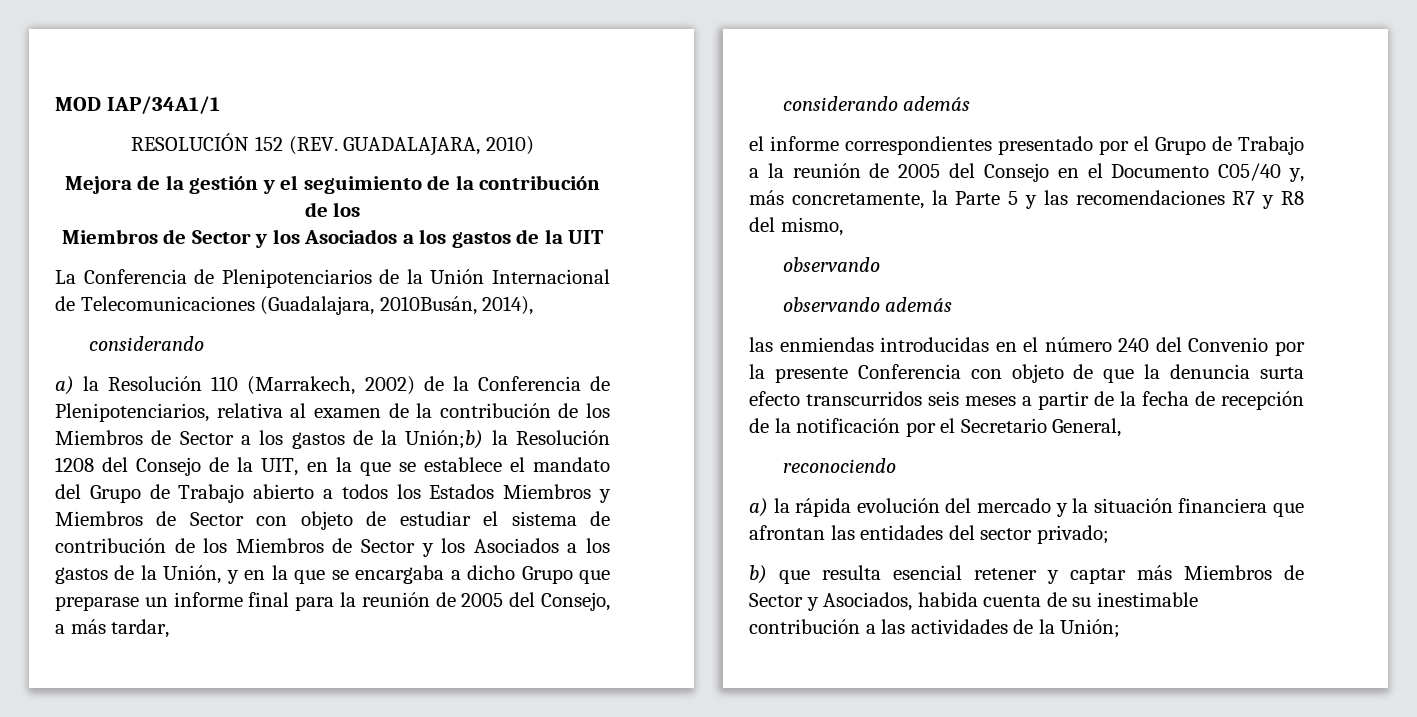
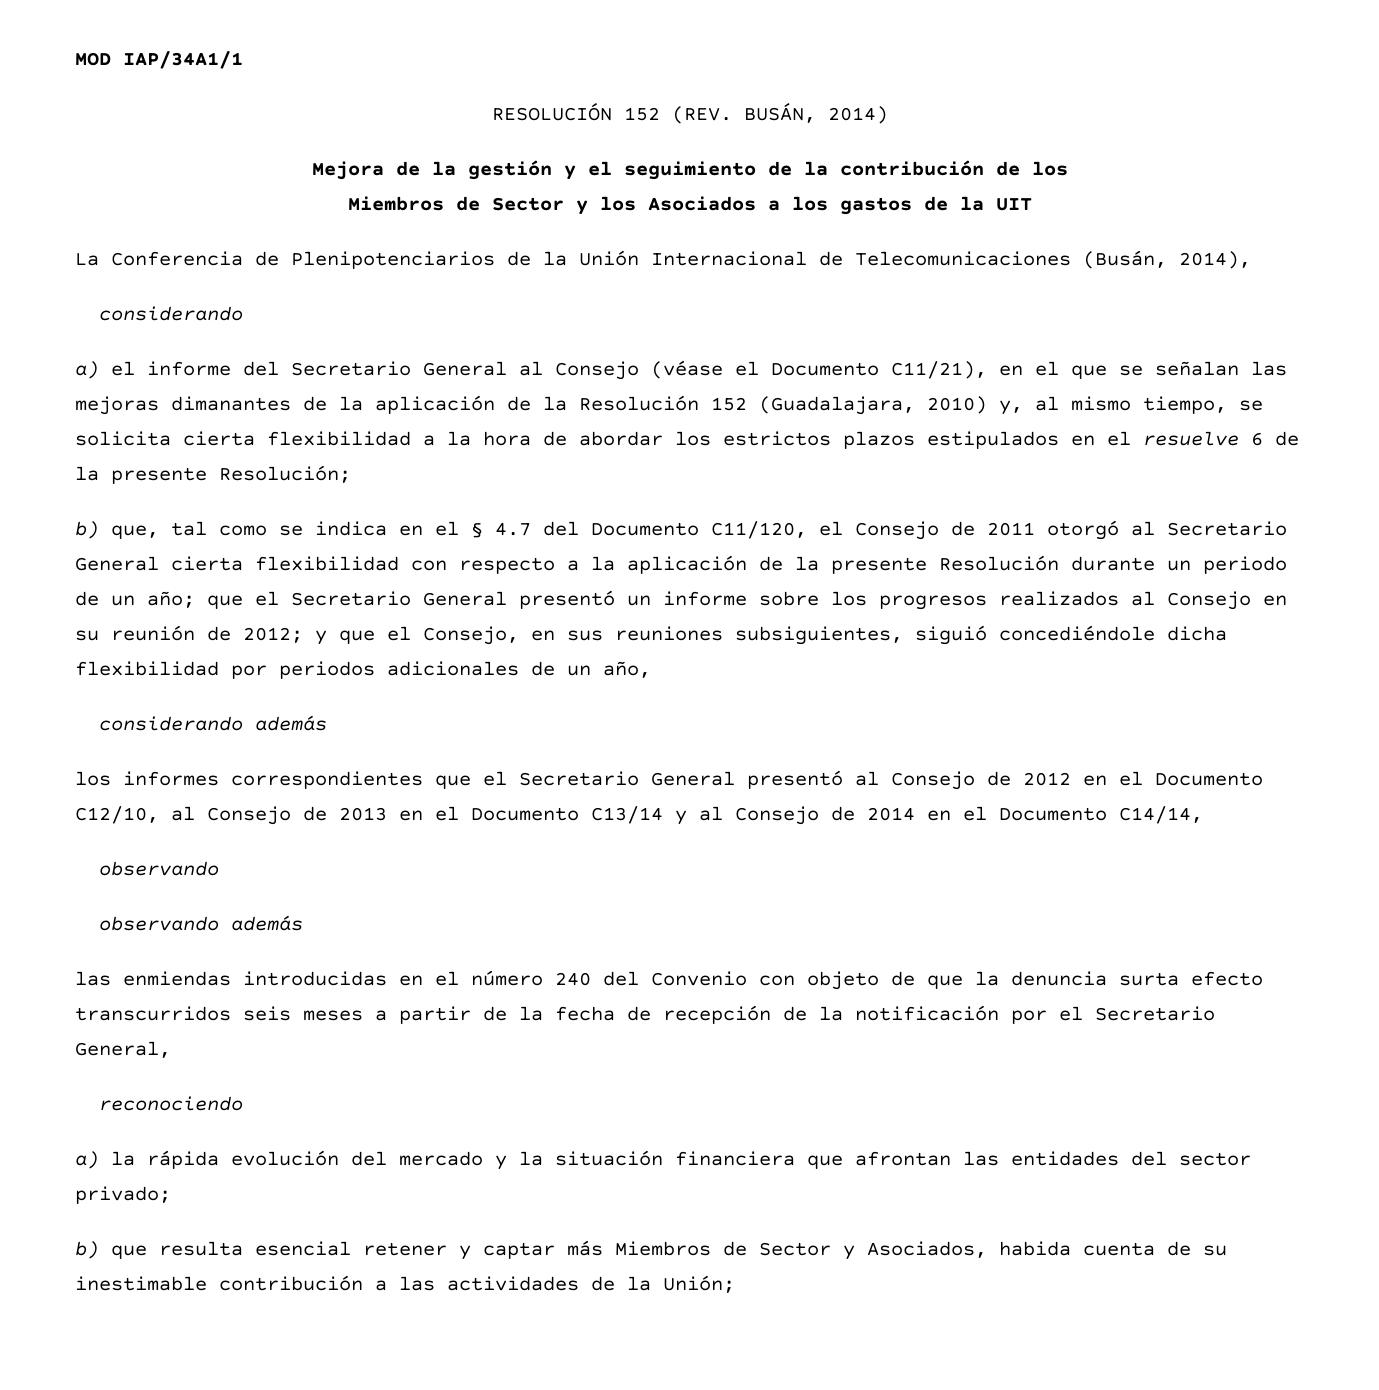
[343,136,534,156] GUADALAJARA, 2010) -> [743,103,888,124] BUSÁN, 2014)
[260,296,477,315] (Guadalajara, 2010Busán, -> [1083,250,1167,269] (Busán,
[83,376,611,395] [55,403,610,422] [55,430,610,449] [55,457,610,476] [55,484,611,503] [55,511,611,530] [55,538,611,557] [55,565,610,584] [55,592,611,611] [55,619,170,638] [782,96,971,111] [749,136,1304,155] [749,163,1304,182] [749,190,1304,209] [749,217,843,236] la Resolución 110 (Marrakech, 2002) de la Conferencia de Plenipotenciarios, relativa al examen de la contribución de los Miembros de Sector a los gastos de la Unión;b) la Resolución 1208 del Consejo de la UIT, en la que se establece el mandato del Grupo de Trabajo abierto a todos los Estados Miembros y Miembros de Sector con objeto de estudiar el sistema de contribución de los Miembros de Sector y los Asociados a los gastos de la Unión, y en la que se encargaba a dicho Grupo que preparase un informe final para la reunión de 2005 del Consejo, a más tardar, // considerando además // el informe correspondientes presentado por el Grupo de Trabajo a la reunión de 2005 del Consejo en el Documento C05/40 y, más concretamente, la Parte 5 y las recomendaciones R7 y R8 del mismo, -> [111,360,1287,380] [75,395,1263,415] [75,431,1299,449] [75,465,351,484] [75,520,1287,540] [75,555,1287,574] [75,590,1287,610] [75,625,1227,645] [75,661,651,679] [98,715,327,731] [75,770,1263,790] [75,806,1203,825] el informe del Secretario General al Consejo (véase el Documento C11/21), en el que se señalan las mejoras dimanantes de la aplicación de la Resolución 152 (Guadalajara, 2010) y, al mismo tiempo, se solicita cierta flexibilidad a la hora de abordar los estrictos plazos estipulados en el resuelve 6 de la presente Resolución; // b) que, tal como se indica en el § 4.7 del Documento C11/120, el Consejo de 2011 otorgó al Secretario General cierta flexibilidad con respecto a la aplicación de la presente Resolución durante un periodo de un año; que el Secretario General presentó un informe sobre los progresos realizados al Consejo en su reunión de 2012; y que el Consejo, en sus reuniones subsiguientes, siguió concediéndole dicha flexibilidad por periodos adicionales de un año, // considerando además // los informes correspondientes que el Secretario General presentó al Consejo de 2012 en el Documento C12/10, al Consejo de 2013 en el Documento C13/14 y al Consejo de 2014 en el Documento C14/14,
[1275,341,1305,356] [749,364,961,383] por la presente Conferencia -> (747, 978) none

